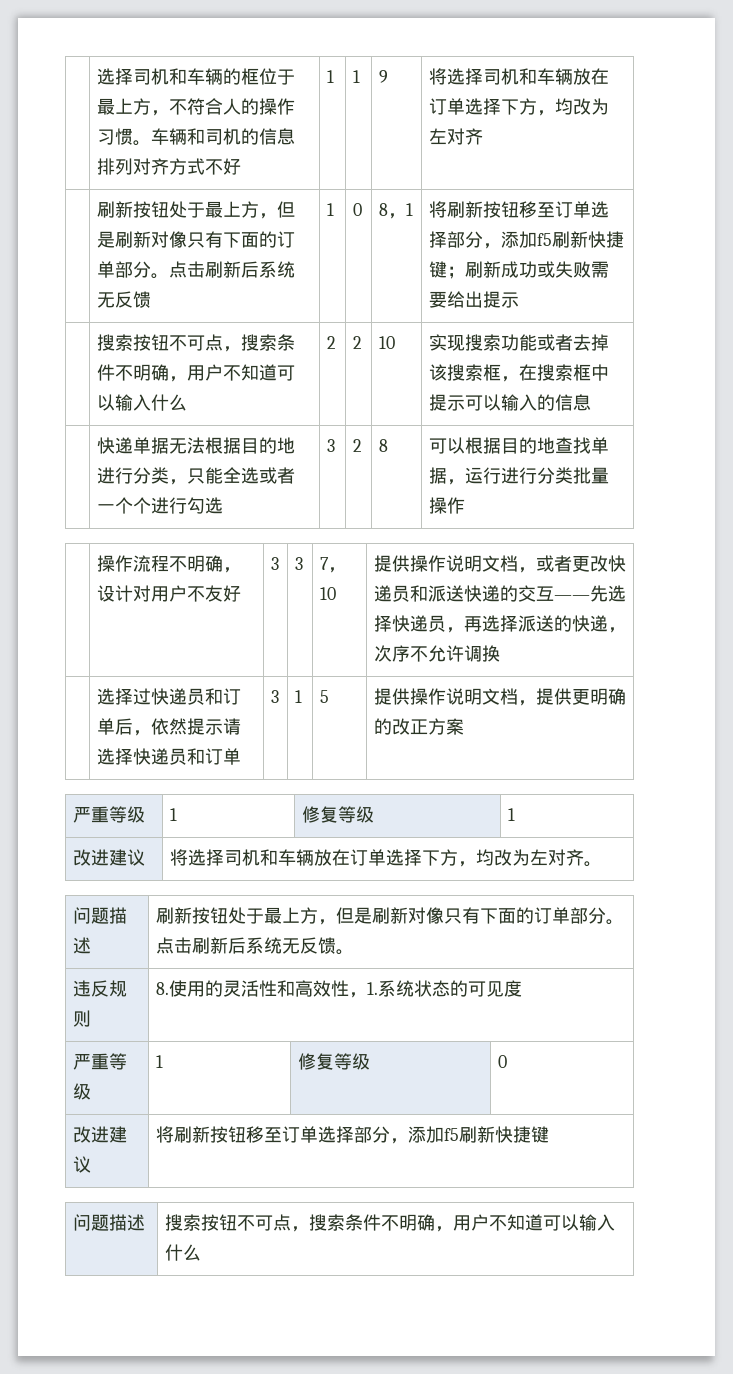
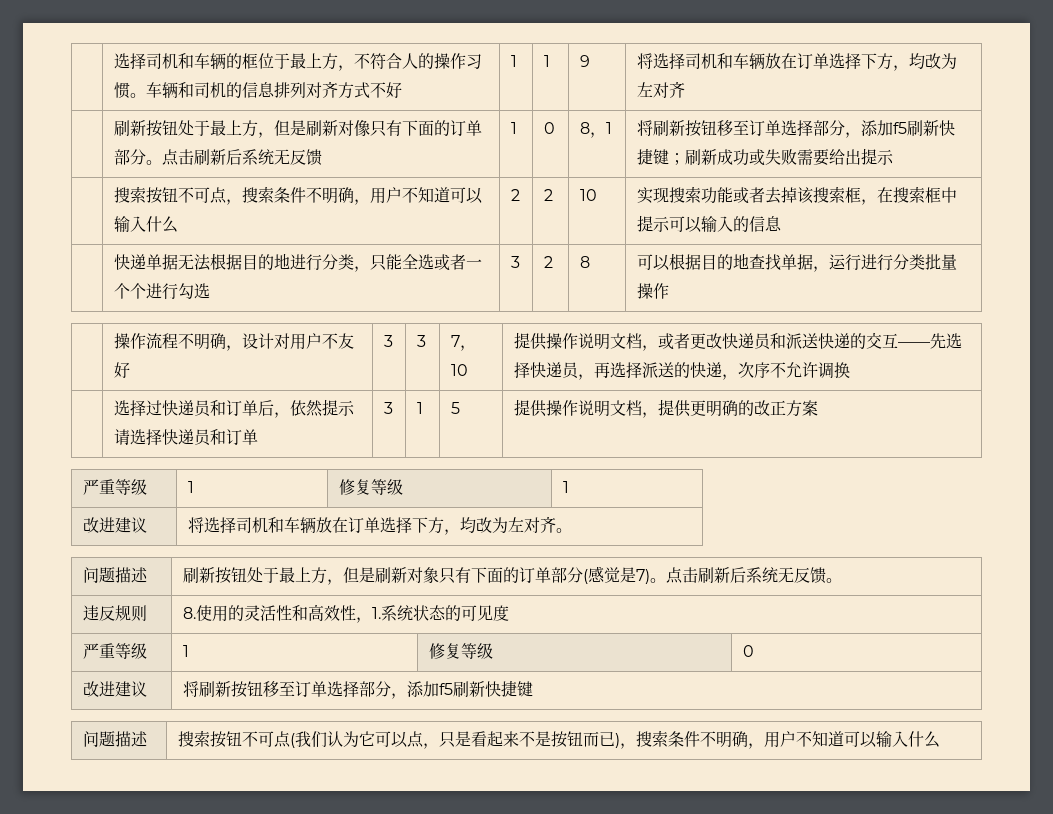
[425,907,606,924] 像只有下面的订单部分 -> [422,566,650,584] 象只有下面的订单部分(感觉是7)
(291, 1222) none -> [289,731,620,749] (我们认为它可以点，只是看起来不是按钮而已)

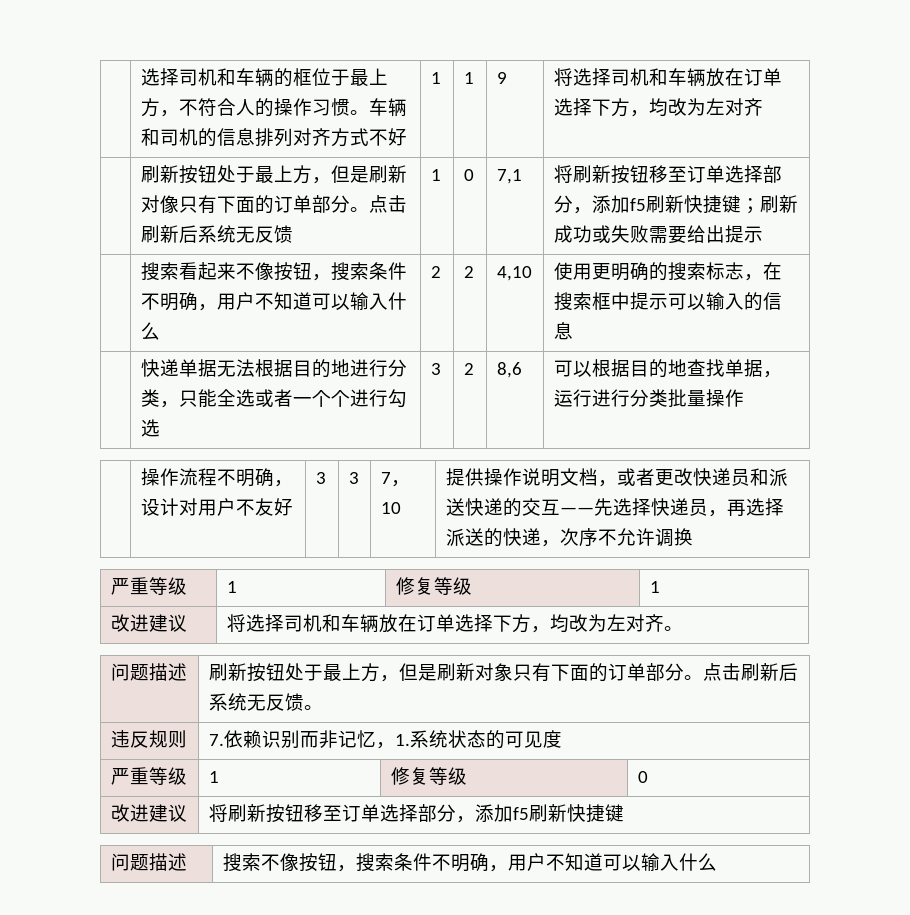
[579,122,612,138] 8，1 -> [496,169,522,184] 7,1
[145,187,227,204] 按钮不可点 -> [178,262,312,281] 看起来不像按钮
[579,189,597,201] [636,186,861,204] 10 | 实现搜索功能或者去掉该搜索框 -> [496,266,532,281] [553,262,744,281] 4,10 | 使用更明确的搜索标志
[579,256,590,268] 8 -> [496,362,522,378] 8,6
[113,399,355,418] [113,429,258,446] [383,402,393,414] [416,402,423,414] [450,402,460,414] [513,399,818,418] // | 选择过快递员和订单后，依然提示请选择快递员和订单 | 3 | 1 | 5 | 提供操作说明文档，提供更明确的改正方案 -> (693, 537) none
[582,566,650,584] (感觉是7) -> (684, 672) none
[182,604,356,622] 8.使用的灵活性和高效性 -> [208,730,376,749] 7.依赖识别而非记忆
[209,731,620,749] 按钮不可点(我们认为它可以点，只是看起来不是按钮而已) -> [260,853,337,872] 不像按钮

